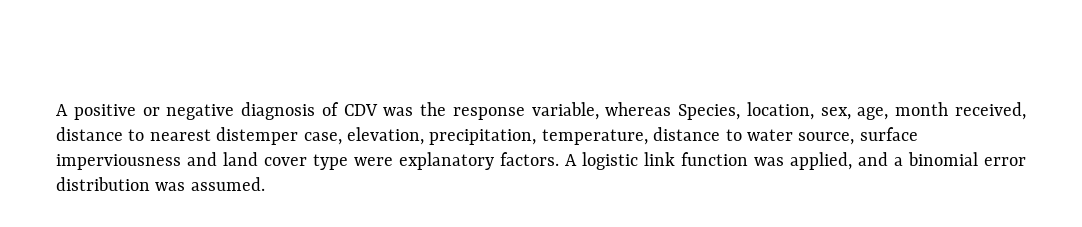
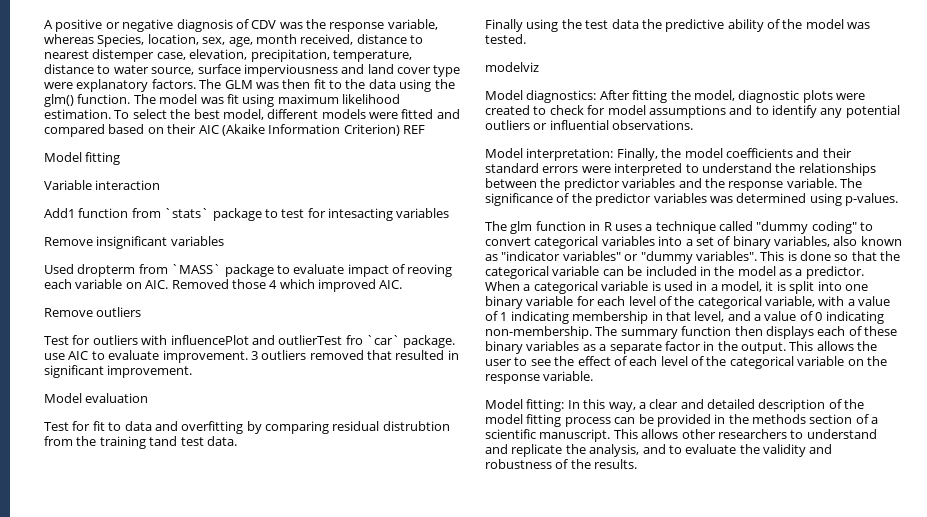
[565,152,1026,170] [56,177,265,191] A logistic link function was applied, and a binomial error distribution was assumed. -> [199,79,455,92] [44,94,400,107] [44,109,460,120] [44,124,425,137] [44,152,121,165] [44,180,161,190] [44,208,450,221] [44,236,224,249] [44,264,453,277] [44,279,403,292] [44,307,142,317] [44,335,456,348] [44,350,459,363] [44,365,193,378] [44,393,149,403] [44,421,450,434] [44,436,237,449] [485,19,871,32] [485,34,526,44] [485,62,539,72] [485,90,865,103] [485,105,900,118] [485,120,694,130] [485,148,852,161] [485,163,876,176] [485,178,862,191] [485,193,898,206] [485,221,874,234] [485,236,902,249] [485,251,901,264] [485,266,864,279] [485,281,868,294] [485,296,891,309] [485,311,884,324] [485,326,897,339] [485,341,878,354] [485,356,887,369] [485,371,594,384] [485,399,865,412] [485,414,879,427] [485,429,877,442] [485,444,833,457] [485,459,638,469] The GLM was then fit to the data using the glm() function. The model was fit using maximum likelihood estimation. To select the best model, different models were fitted and compared based on their AIC (Akaike Information Criterion) REF // Model fitting // Variable interaction // Add1 function from `stats` package to test for intesacting variables // Remove insignificant variables // Used dropterm from `MASS` package to evaluate impact of reoving each variable on AIC. Removed those 4 which improved AIC. // Remove outliers // Test for outliers with influencePlot and outlierTest fro `car` package. use AIC to evaluate improvement. 3 outliers removed that resulted in significant improvement. // Model evaluation // Test for fit to data and overfitting by comparing residual distrubtion from the training tand test data. // Finally using the test data the predictive ability of the model was tested. // modelviz // Model diagnostics: After fitting the model, diagnostic plots were created to check for model assumptions and to identify any potential outliers or influential observations. // Model interpretation: Finally, the model coefficients and their standard errors were interpreted to understand the relationships between the predictor variables and the response variable. The significance of the predictor variables was determined using p-values. // The glm function in R uses a technique called "dummy coding" to convert categorical variables into a set of binary variables, also known as "indicator variables" or "dummy variables". This is done so that the categorical variable can be included in the model as a predictor. When a categorical variable is used in a model, it is split into one binary variable for each level of the categorical variable, with a value of 1 indicating membership in that level, and a value of 0 indicating non-membership. The summary function then displays each of these binary variables as a separate factor in the output. This allows the user to see the effect of each level of the categorical variable on the response variable. // Model fitting: In this way, a clear and detailed description of the model fitting process can be provided in the methods section of a scientific manuscript. This allows other researchers to understand and replicate the analysis, and to evaluate the validity and robustness of the results.

